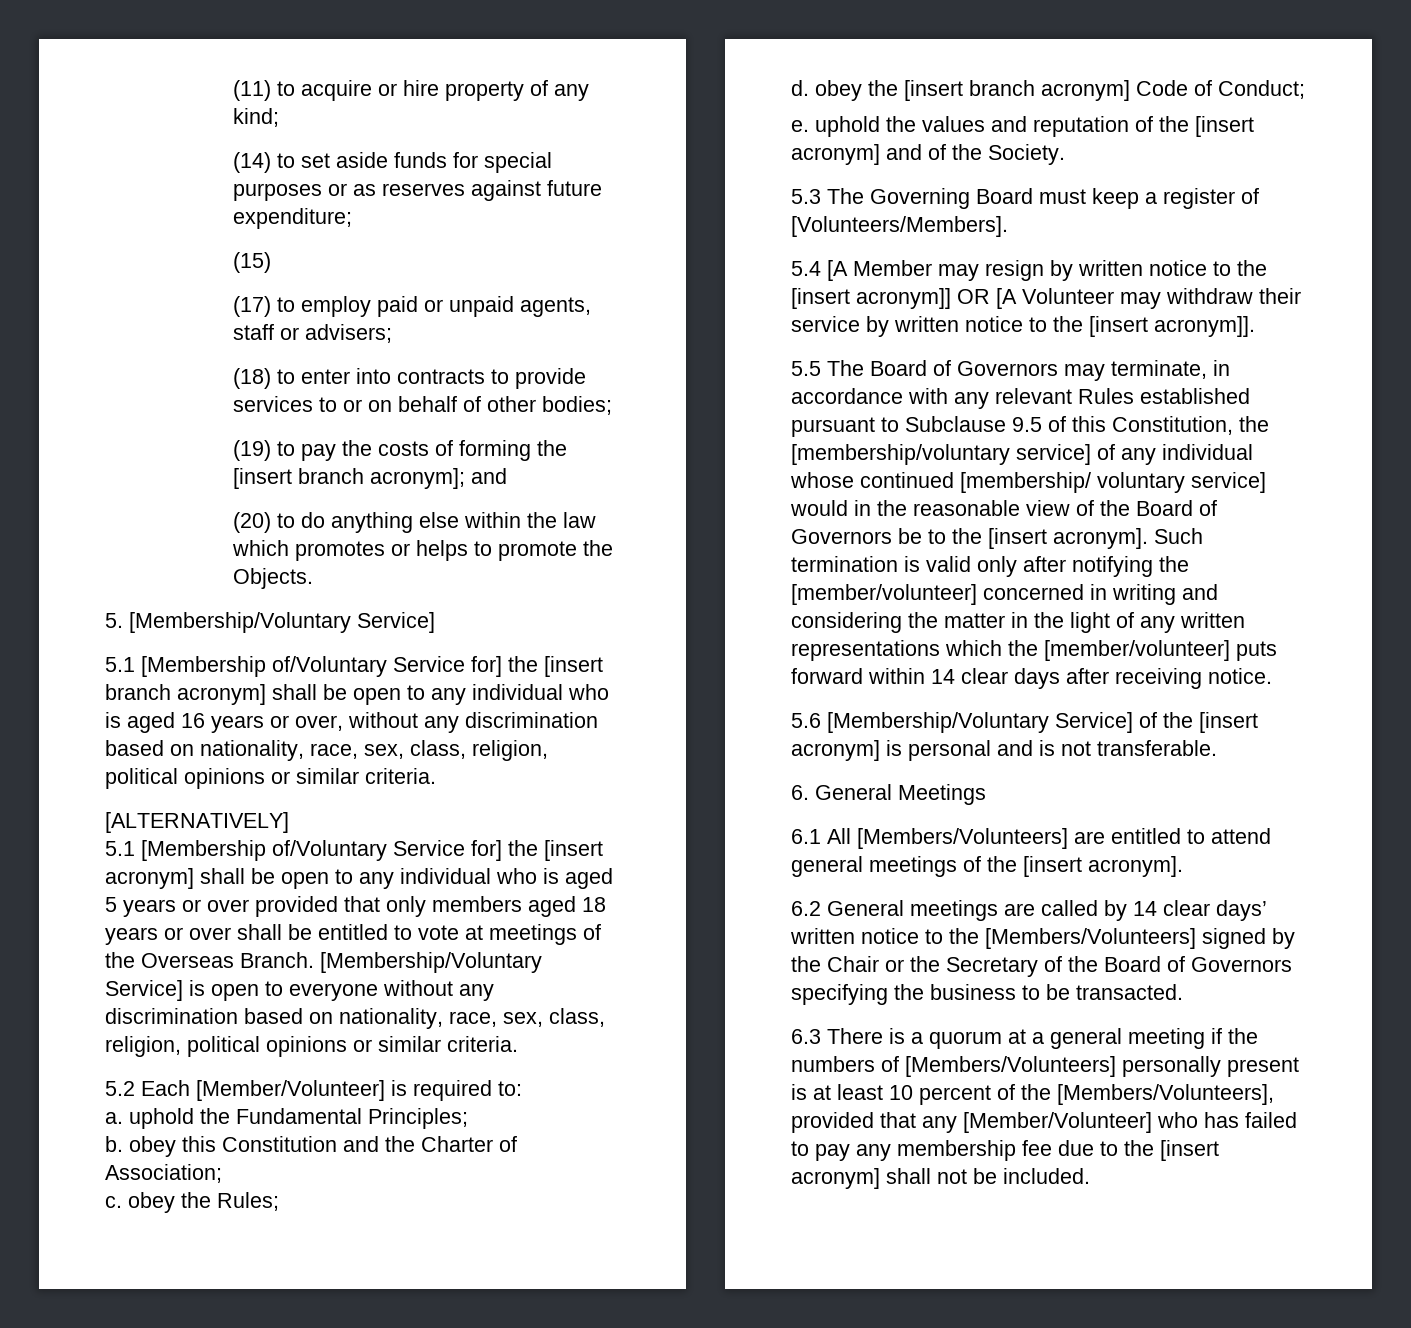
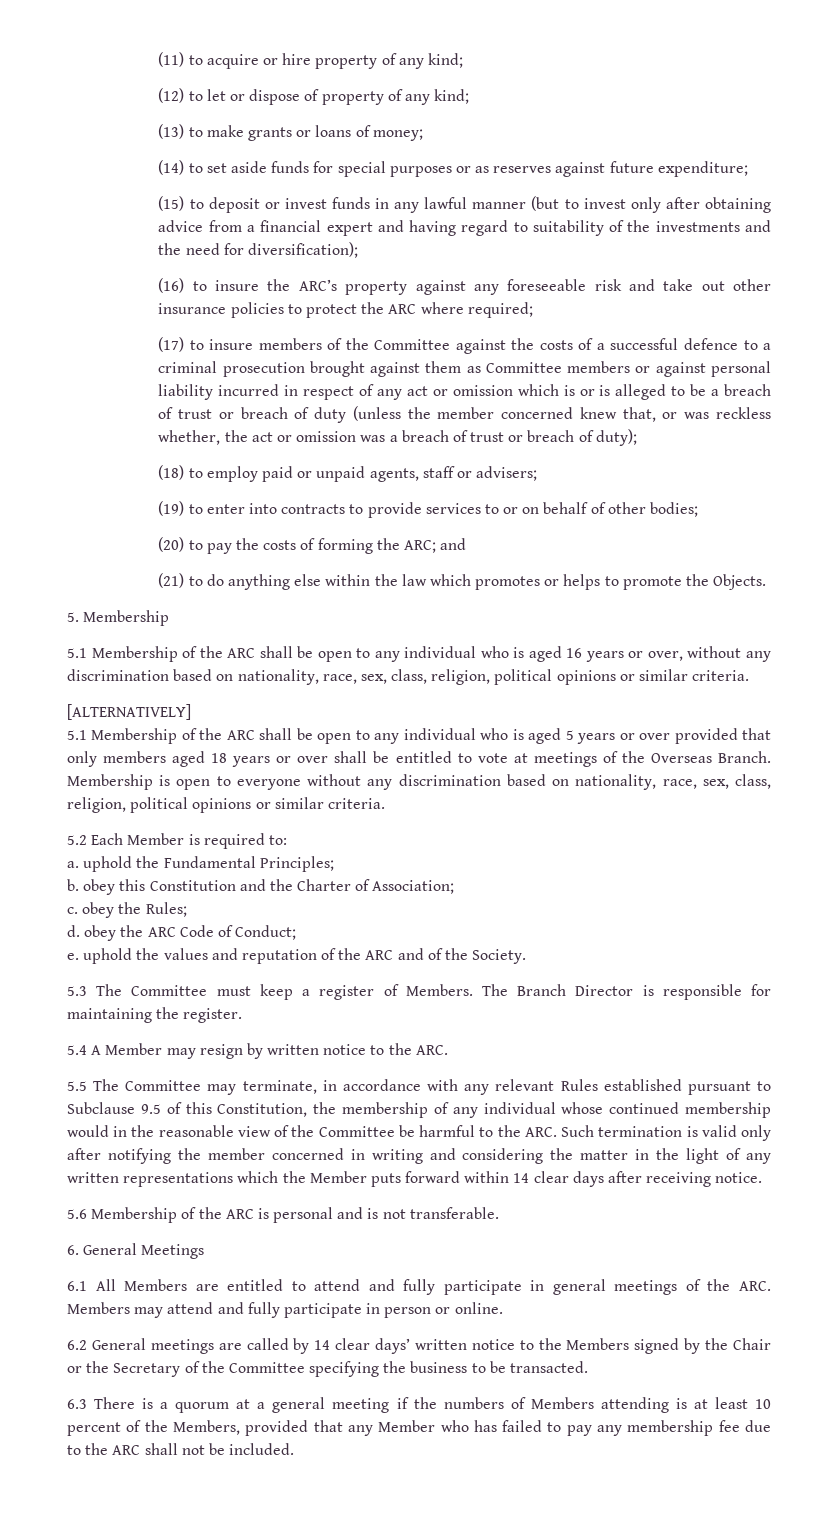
(279, 117) none -> [158,88,470,105] [158,124,423,141] // (12) to let or dispose of property of any kind; // (13) to make grants or loans of money;
[232,296,271,317] // (17) -> [189,196,771,213] [158,220,772,236] [158,242,358,258] [158,278,771,295] [158,302,533,318] [158,337,771,354] [158,361,771,377] [158,384,771,400] [158,406,771,423] [158,429,637,446] [158,465,185,480] to deposit or invest funds in any lawful manner (but to invest only after obtaining advice from a financial expert and having regard to suitability of the investments and the need for diversification); // (16) to insure the ARC’s property against any foreseeable risk and take out other insurance policies to protect the ARC where required; // (17) to insure members of the Committee against the costs of a successful defence to a criminal prosecution brought against them as Committee members or against personal liability incurred in respect of any act or omission which is or is alleged to be a breach of trust or breach of duty (unless the member concerned knew that, or was reckless whether, the act or omission was a breach of trust or breach of duty); // (18)
[232,368,271,389] (18) -> [158,501,185,516] (19)
[232,440,271,461] (19) -> [158,537,185,552] (20)
[232,468,465,489] [insert branch acronym]; -> [403,540,436,553] ARC;
[232,512,271,533] (20) -> [158,573,185,588] (21)
[129,612,435,633] [105,656,603,677] [105,684,266,705] [Membership/Voluntary Service] // 5.1 [Membership of/Voluntary Service for] the [insert branch acronym] -> [83,610,170,626] [67,646,256,662] Membership // 5.1 Membership of the ARC
[141,840,603,861] [105,868,194,889] [Membership of/Voluntary Service for] the [insert acronym] -> [91,728,255,744] Membership of the ARC
[320,952,542,973] [105,980,183,1001] [Membership/Voluntary Service] -> [67,774,153,790] Membership
[196,1080,385,1101] [Member/Volunteer] -> [127,833,185,845] Member
[904,80,1130,101] [insert branch acronym] -> [147,927,176,937] ARC
[1195,116,1254,137] [791,144,880,165] [insert acronym] -> [365,950,394,960] ARC
[870,188,1033,209] Governing Board -> [131,985,208,996] Committee
[791,216,1008,237] [Volunteers/Members]. -> [405,984,771,1000] [67,1007,243,1023] Members. The Branch Director is responsible for maintaining the register.
[827,260,848,281] [A -> [91,1045,102,1055] A
[791,288,1301,309] [791,316,1255,337] [insert acronym]] OR [A Volunteer may withdraw their service by written notice to the [insert acronym]]. -> [415,1045,448,1055] ARC.
[870,360,1058,376] Board of Governors -> [125,1080,202,1091] Committee
[791,444,1091,465] [membership/voluntary service] -> [342,1102,428,1118] membership
[960,472,1266,493] [membership/ voluntary service] -> [685,1102,771,1118] membership
[1136,500,1217,516] [791,528,1148,549] Board of Governors be to the [insert acronym]. -> [318,1125,557,1137] Committee be harmful to the ARC.
[791,584,977,605] [member/volunteer] -> [207,1148,265,1160] member
[1044,640,1230,661] [member/volunteer] -> [309,1171,367,1183] Member
[827,712,1258,733] [791,740,880,761] [Membership/Voluntary Service] of the [insert acronym] -> [91,1207,254,1223] Membership of the ARC
[857,828,1068,849] [Members/Volunteers] -> [124,1279,188,1291] Members
[791,856,1183,877] general meetings of the [insert acronym]. -> [368,1279,771,1295] [67,1302,503,1318] and fully participate in general meetings of the ARC. Members may attend and fully participate in person or online.
[985,928,1196,949] [Members/Volunteers] -> [566,1338,630,1350] Members
[1104,956,1292,972] Board of Governors -> [228,1362,305,1373] Committee
[905,1056,1299,1077] [Members/Volunteers] personally present -> [530,1397,669,1413] Members attending
[1057,1084,1274,1105] [Members/Volunteers], -> [172,1420,240,1435] Members,
[963,1112,1152,1133] [Member/Volunteer] -> [378,1420,436,1432] Member
[1160,1140,1219,1161] [791,1168,880,1189] [insert acronym] -> [112,1445,141,1455] ARC

